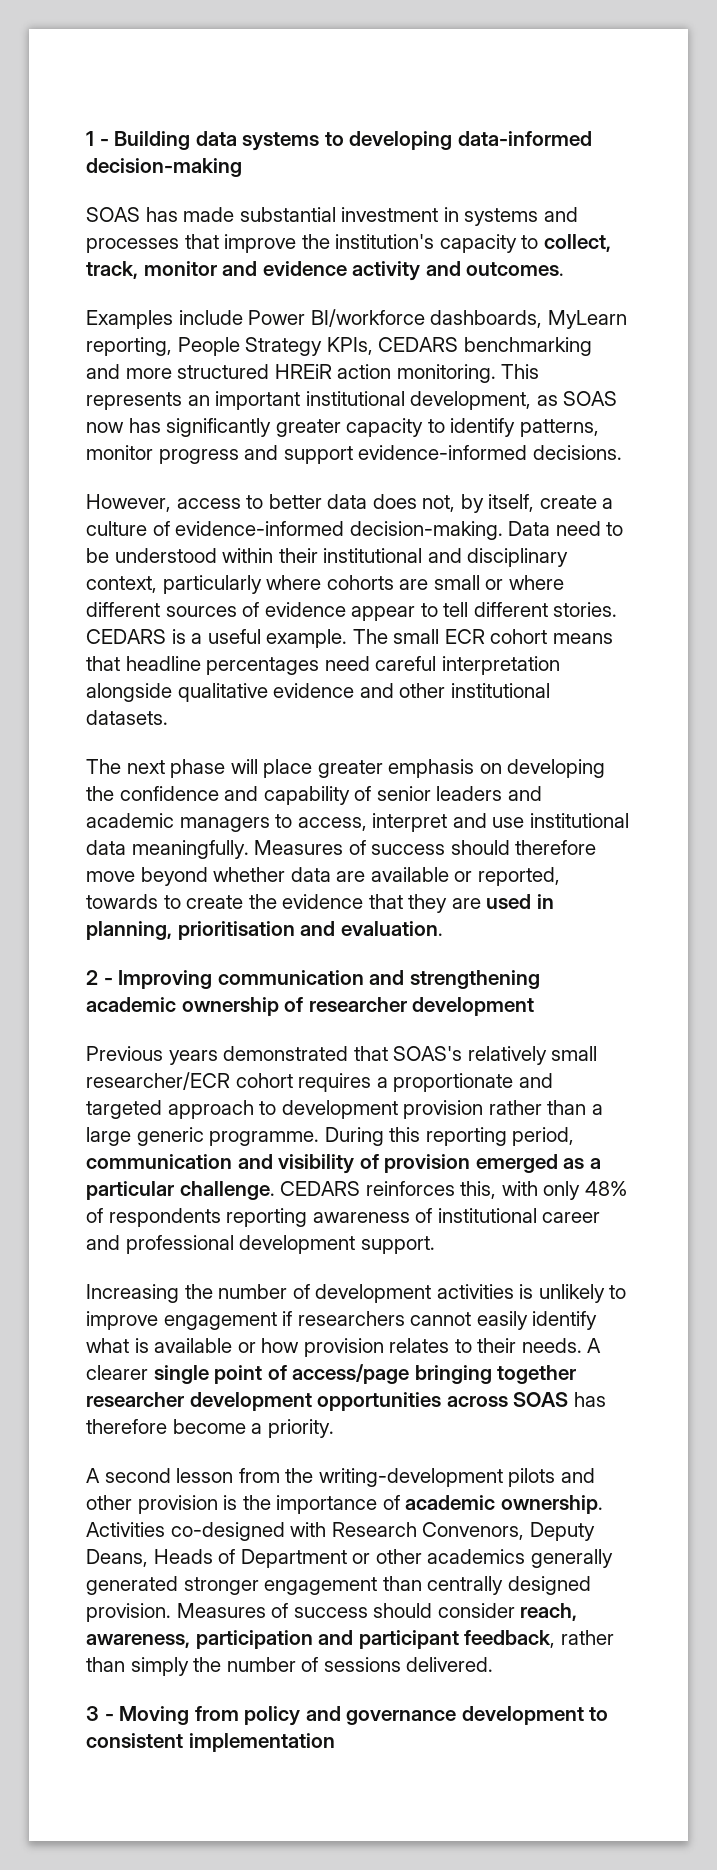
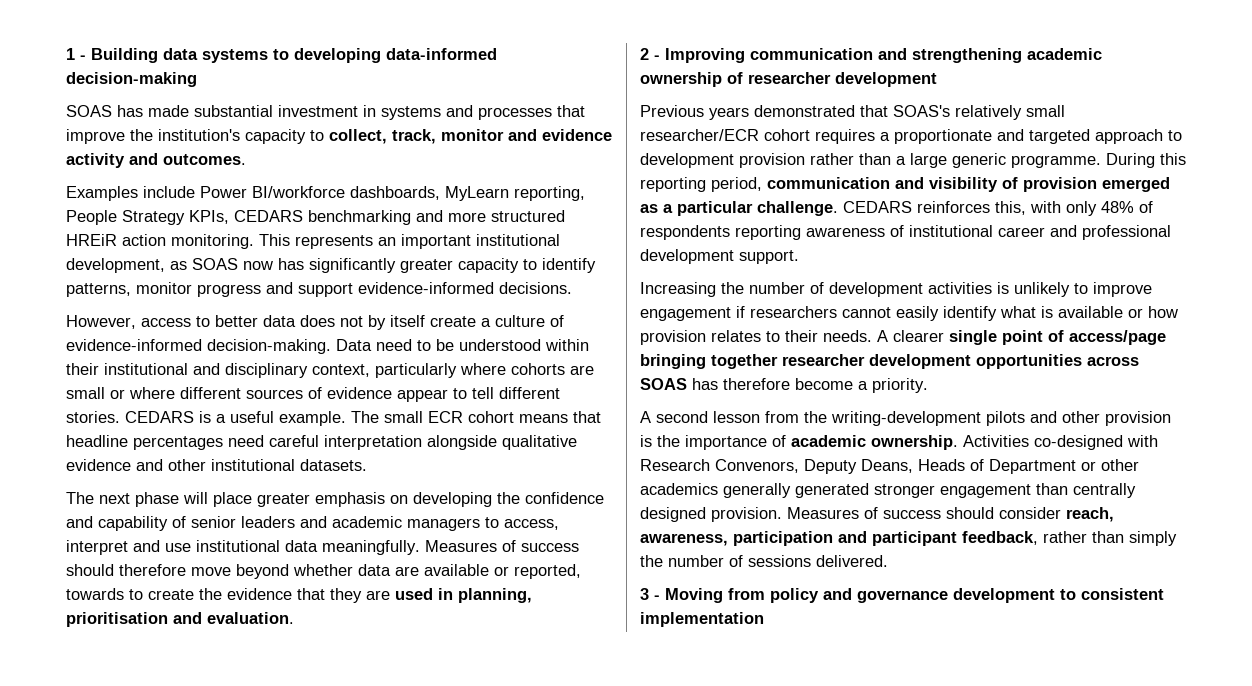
[422,494,535,513] not, by itself, -> [340,315,425,330] not by itself

